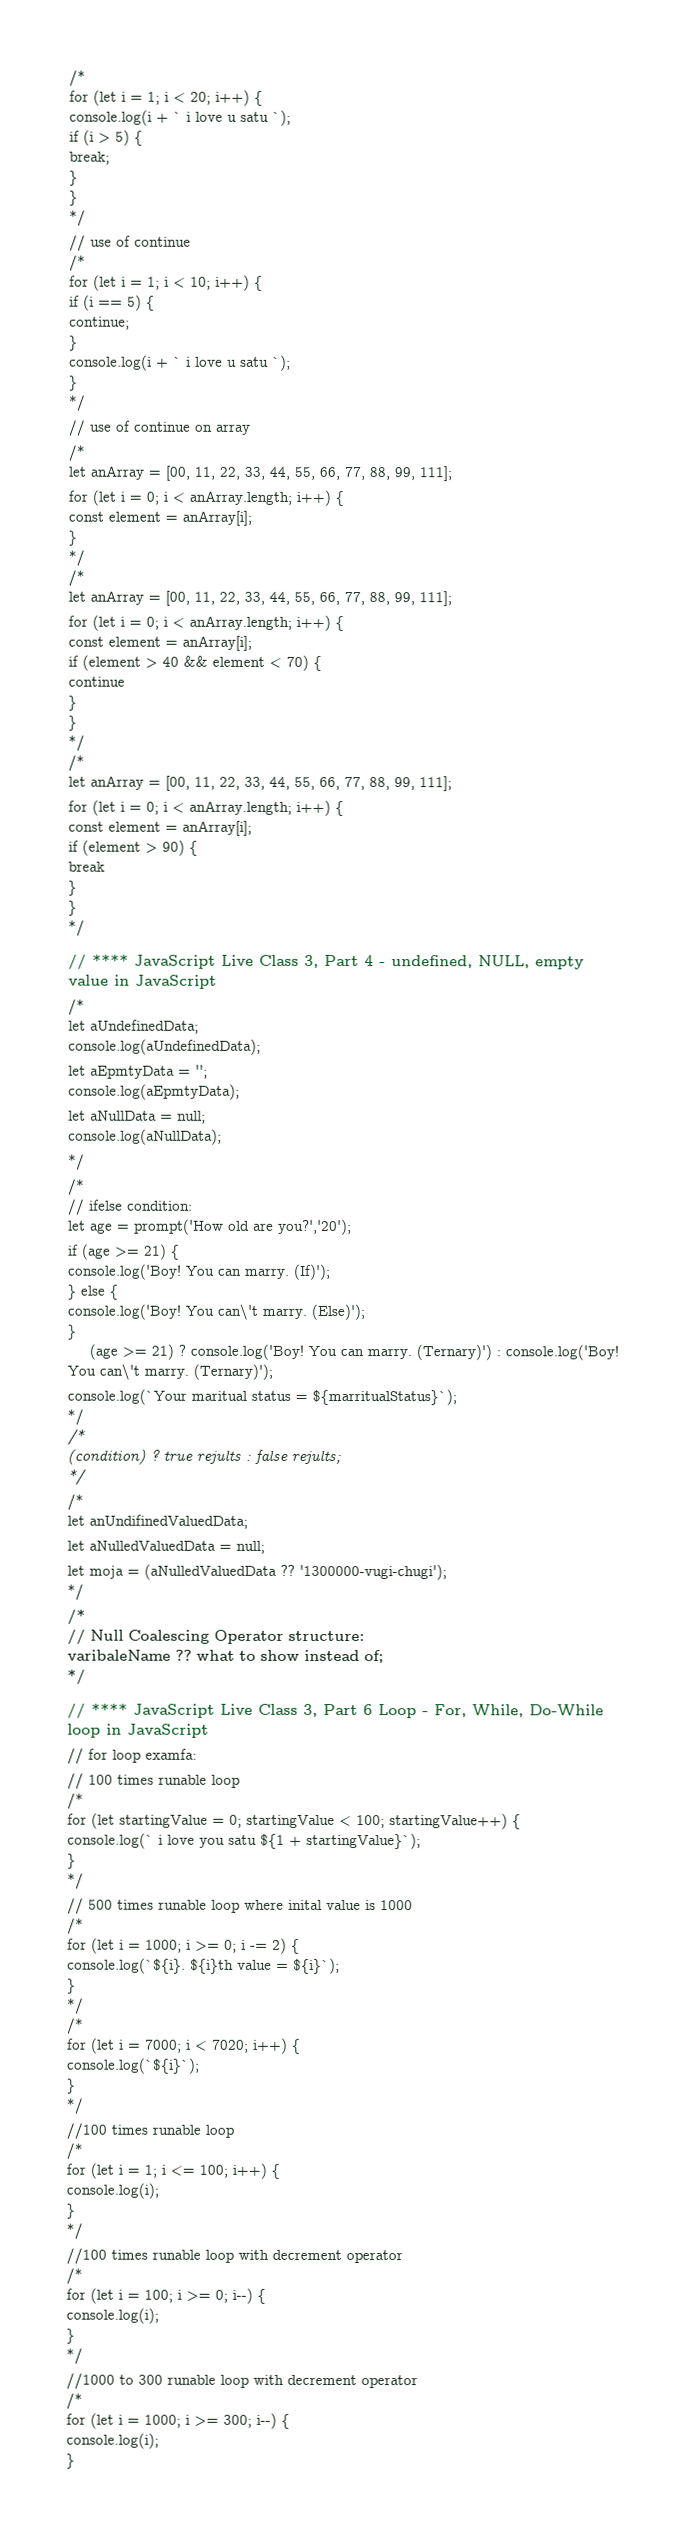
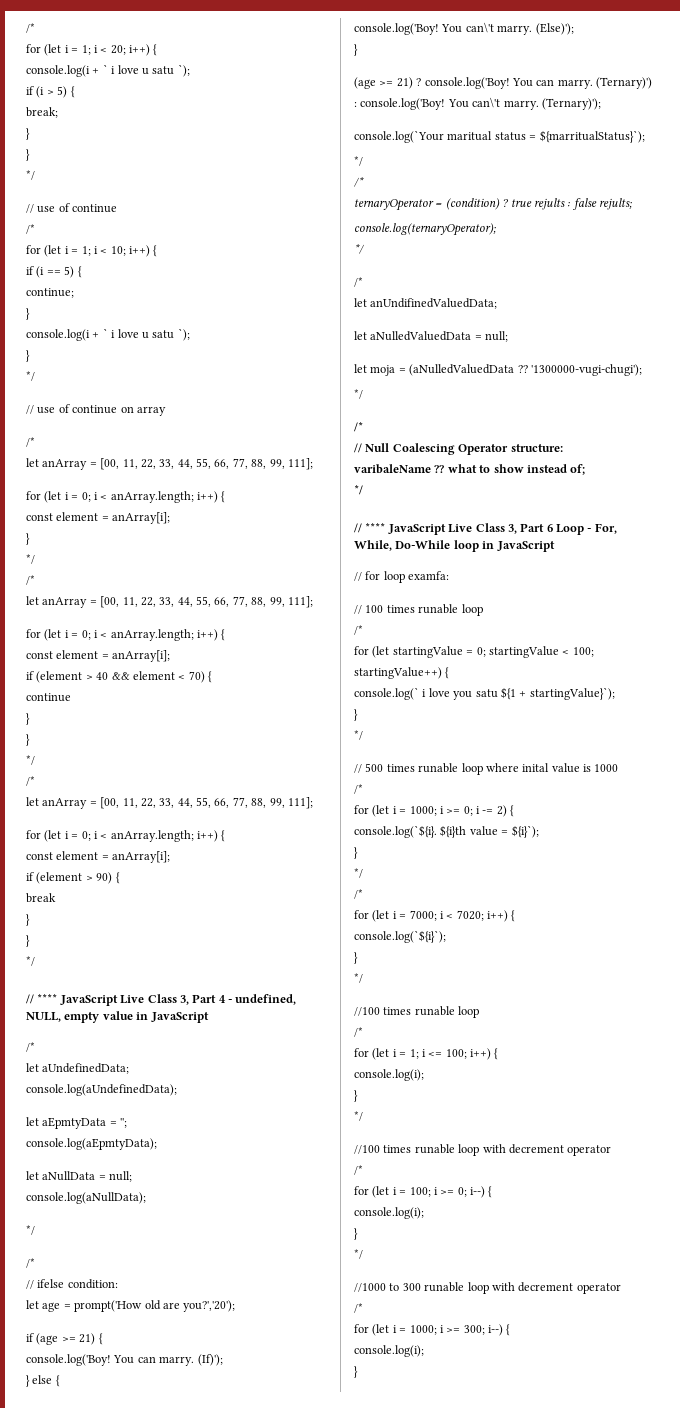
(86, 1436) none -> [354,199,443,211] ternaryOperator =
(341, 1456) none -> [354,223,496,236] // console.log(ternaryOperator);

